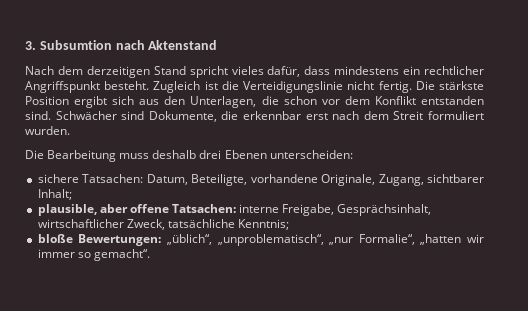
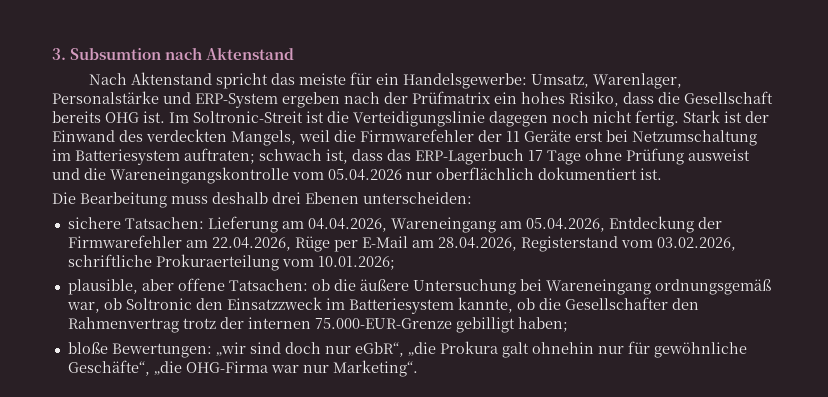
[57,66,484,78] [25,81,484,93] [25,96,484,108] [25,111,485,122] [25,126,70,135] dem derzeitigen Stand spricht vieles dafür, dass mindestens ein rechtlicher Angriffspunkt besteht. Zugleich ist die Verteidigungslinie nicht fertig. Die stärkste Position ergibt sich aus den Unterlagen, die schon vor dem Konflikt entstanden sind. Schwächer sind Dokumente, die erkennbar erst nach dem Streit formuliert wurden. -> [131,72,683,89] [52,91,773,108] [52,110,769,127] [52,129,757,146] [52,148,750,165] [52,167,662,184] Aktenstand spricht das meiste für ein Handelsgewerbe: Umsatz, Warenlager, Personalstärke und ERP-System ergeben nach der Prüfmatrix ein hohes Risiko, dass die Gesellschaft bereits OHG ist. Im Soltronic-Streit ist die Verteidigungslinie dagegen noch nicht fertig. Stark ist der Einwand des verdeckten Mangels, weil die Firmwarefehler der 11 Geräte erst bei Netzumschaltung im Batteriesystem auftraten; schwach ist, dass das ERP-Lagerbuch 17 Tage ohne Prüfung ausweist und die Wareneingangskontrolle vom 05.04.2026 nur oberflächlich dokumentiert ist.
[146,174,485,186] [37,189,72,200] [37,204,432,216] [37,219,289,230] [37,234,484,246] [37,249,150,261] Datum, Beteiligte, vorhandene Originale, Zugang, sichtbarer Inhalt; // plausible, aber offene Tatsachen: interne Freigabe, Gesprächsinhalt, wirtschaftlicher Zweck, tatsächliche Kenntnis; // bloße Bewertungen: „üblich“, „unproblematisch“, „nur Formalie“, „hatten wir immer so gemacht“. -> [207,216,722,233] [67,235,736,252] [67,254,395,271] [67,278,771,295] [66,297,699,314] [67,317,568,333] [67,341,747,358] [67,360,418,377] Lieferung am 04.04.2026, Wareneingang am 05.04.2026, Entdeckung der Firmwarefehler am 22.04.2026, Rüge per E-Mail am 28.04.2026, Registerstand vom 03.02.2026, schriftliche Prokuraerteilung vom 10.01.2026; // plausible, aber offene Tatsachen: ob die äußere Untersuchung bei Wareneingang ordnungsgemäß war, ob Soltronic den Einsatzzweck im Batteriesystem kannte, ob die Gesellschafter den Rahmenvertrag trotz der internen 75.000-EUR-Grenze gebilligt haben; // bloße Bewertungen: „wir sind doch nur eGbR“, „die Prokura galt ohnehin nur für gewöhnliche Geschäfte“, „die OHG-Firma war nur Marketing“.

